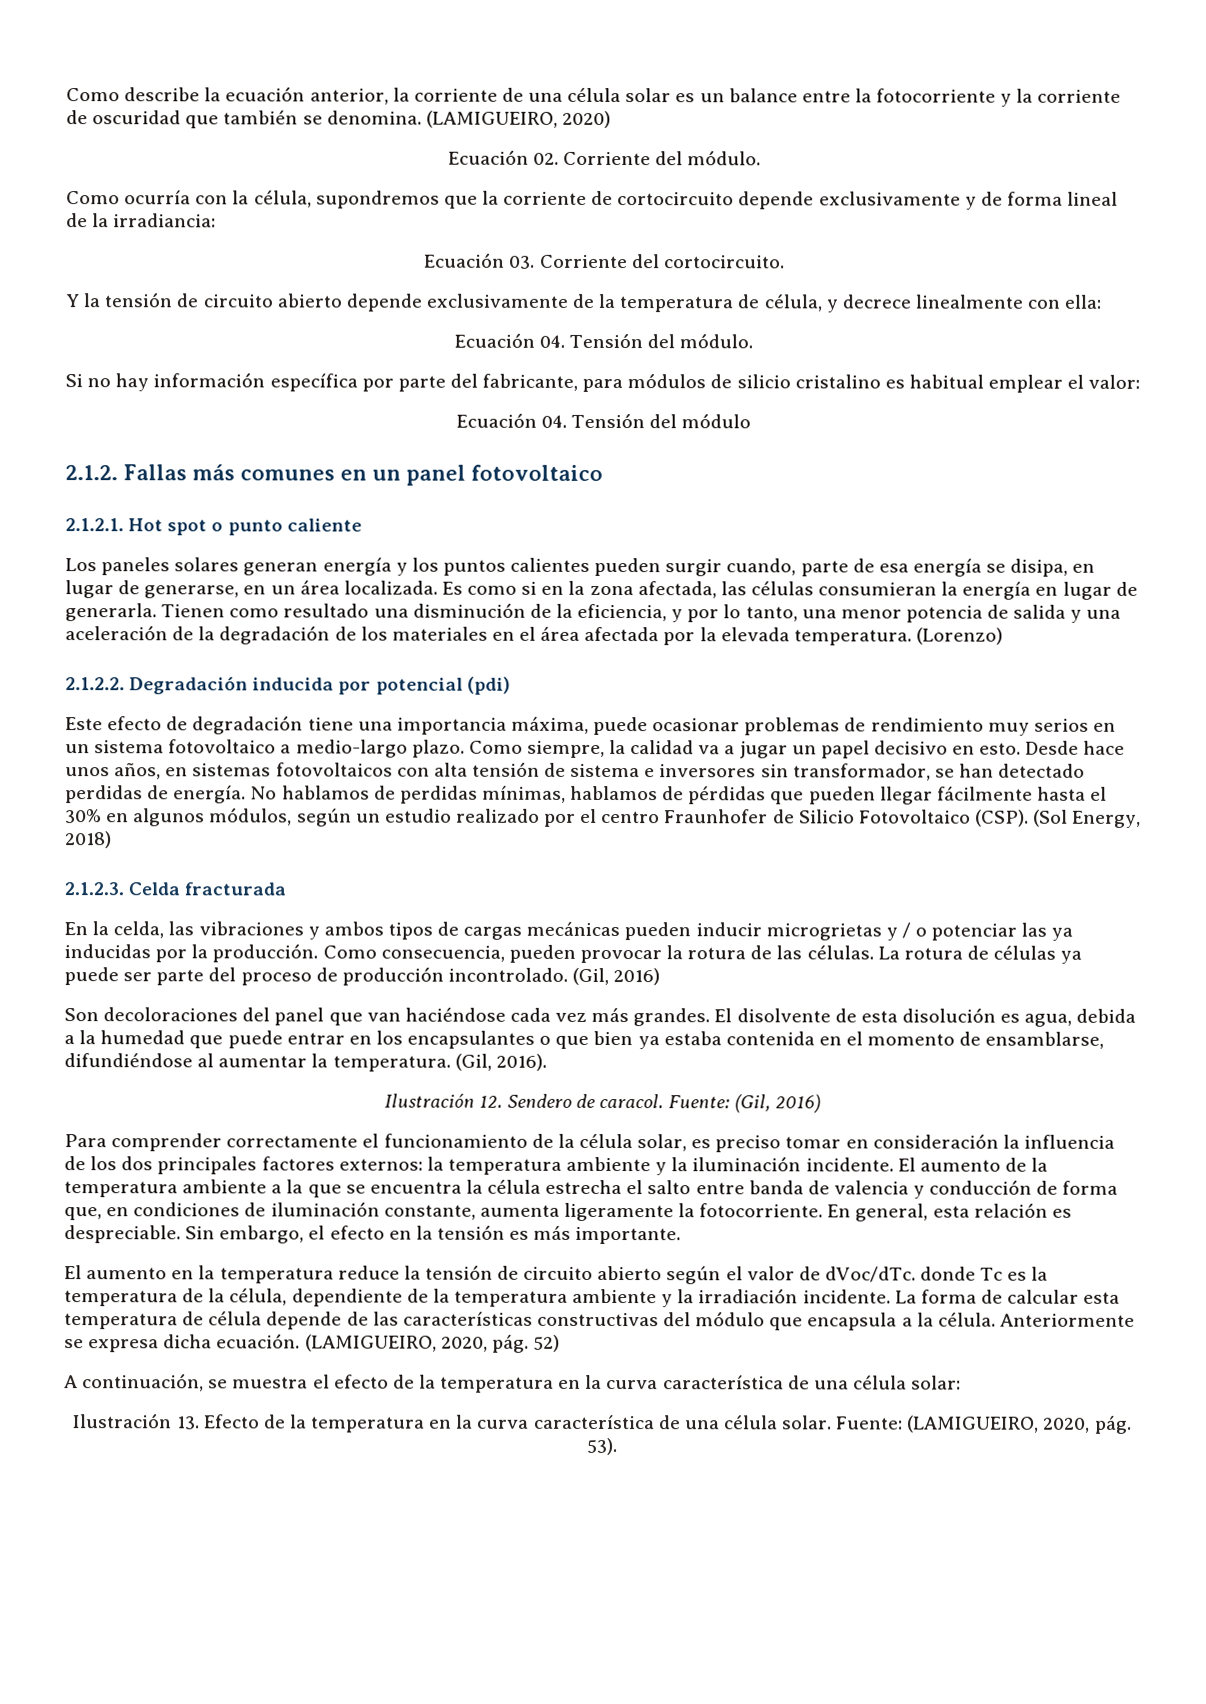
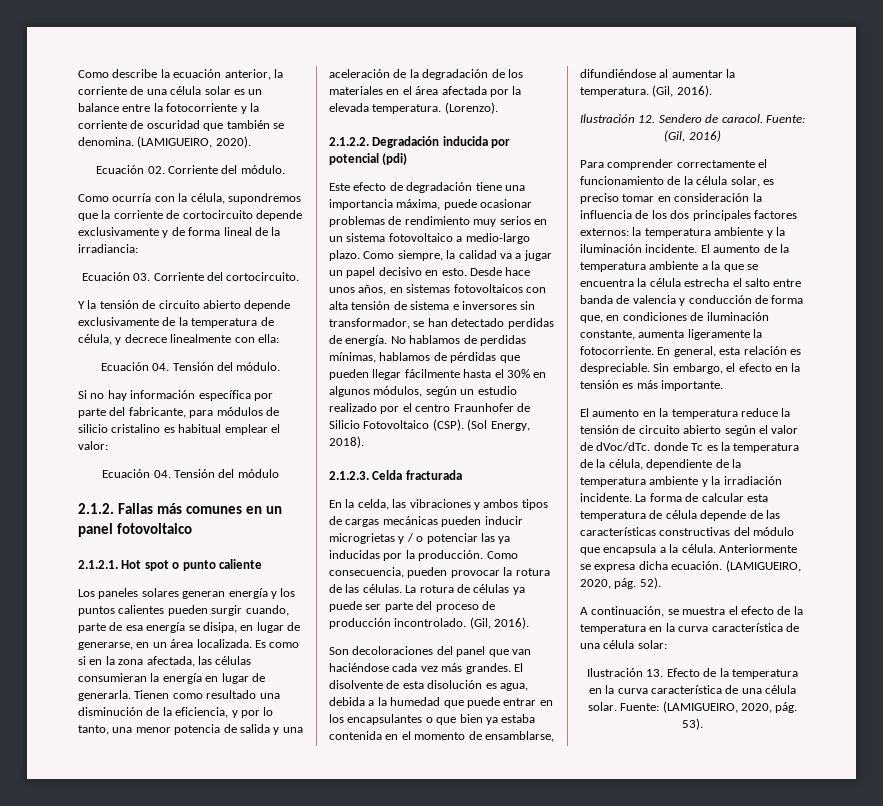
[561,110,611,129] 2020) -> [215,136,251,148] 2020).
[915,627,1003,645] (Lorenzo) -> [444,102,498,114] (Lorenzo).
[65,831,112,849] 2018) -> [329,436,364,448] 2018).
[613,968,661,986] 2016) -> [494,617,530,629] 2016).
[532,1334,560,1352] 52) -> [639,577,661,589] 52).

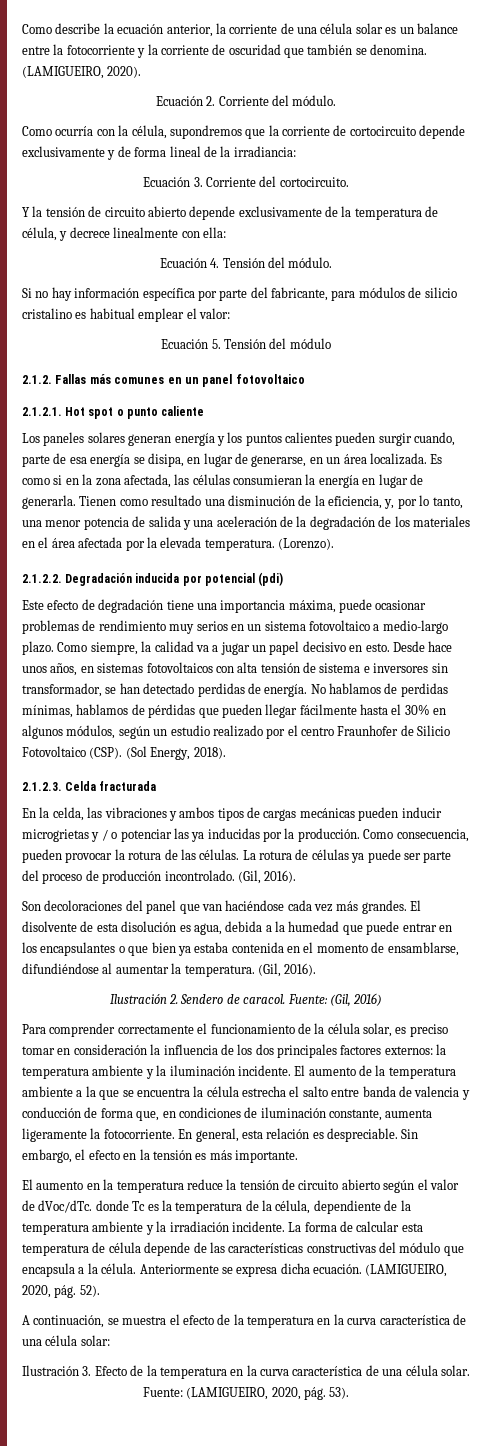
[147,166,165,174] 02. -> [206,96,216,106] 2.
[133,273,151,281] 03. -> [193,177,203,187] 3.
[152,363,170,371] 04. -> [210,258,220,268] 4.
[153,470,171,478] 04. -> [211,339,221,349] 5.
[231,710,238,718] y -> [384,499,395,509] y,
[638,115,656,123] 12. -> [169,994,179,1004] 2.
[646,669,664,677] 13. -> [82,1366,92,1376] 3.

